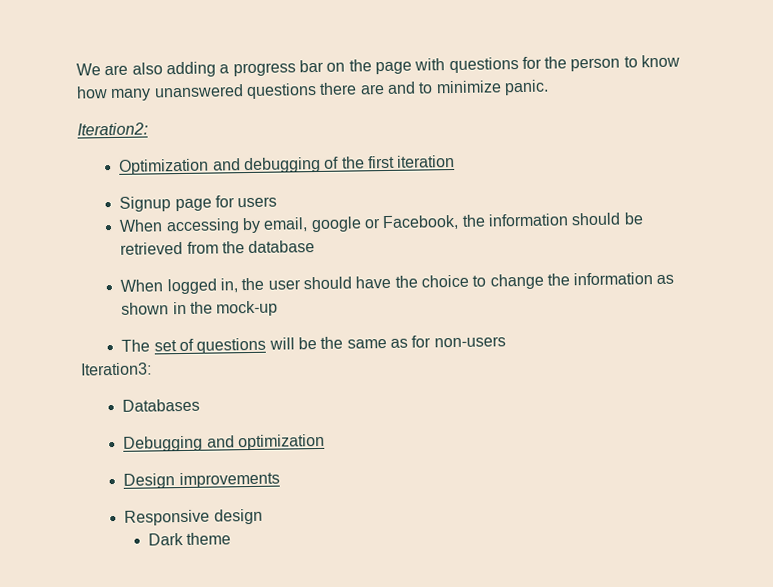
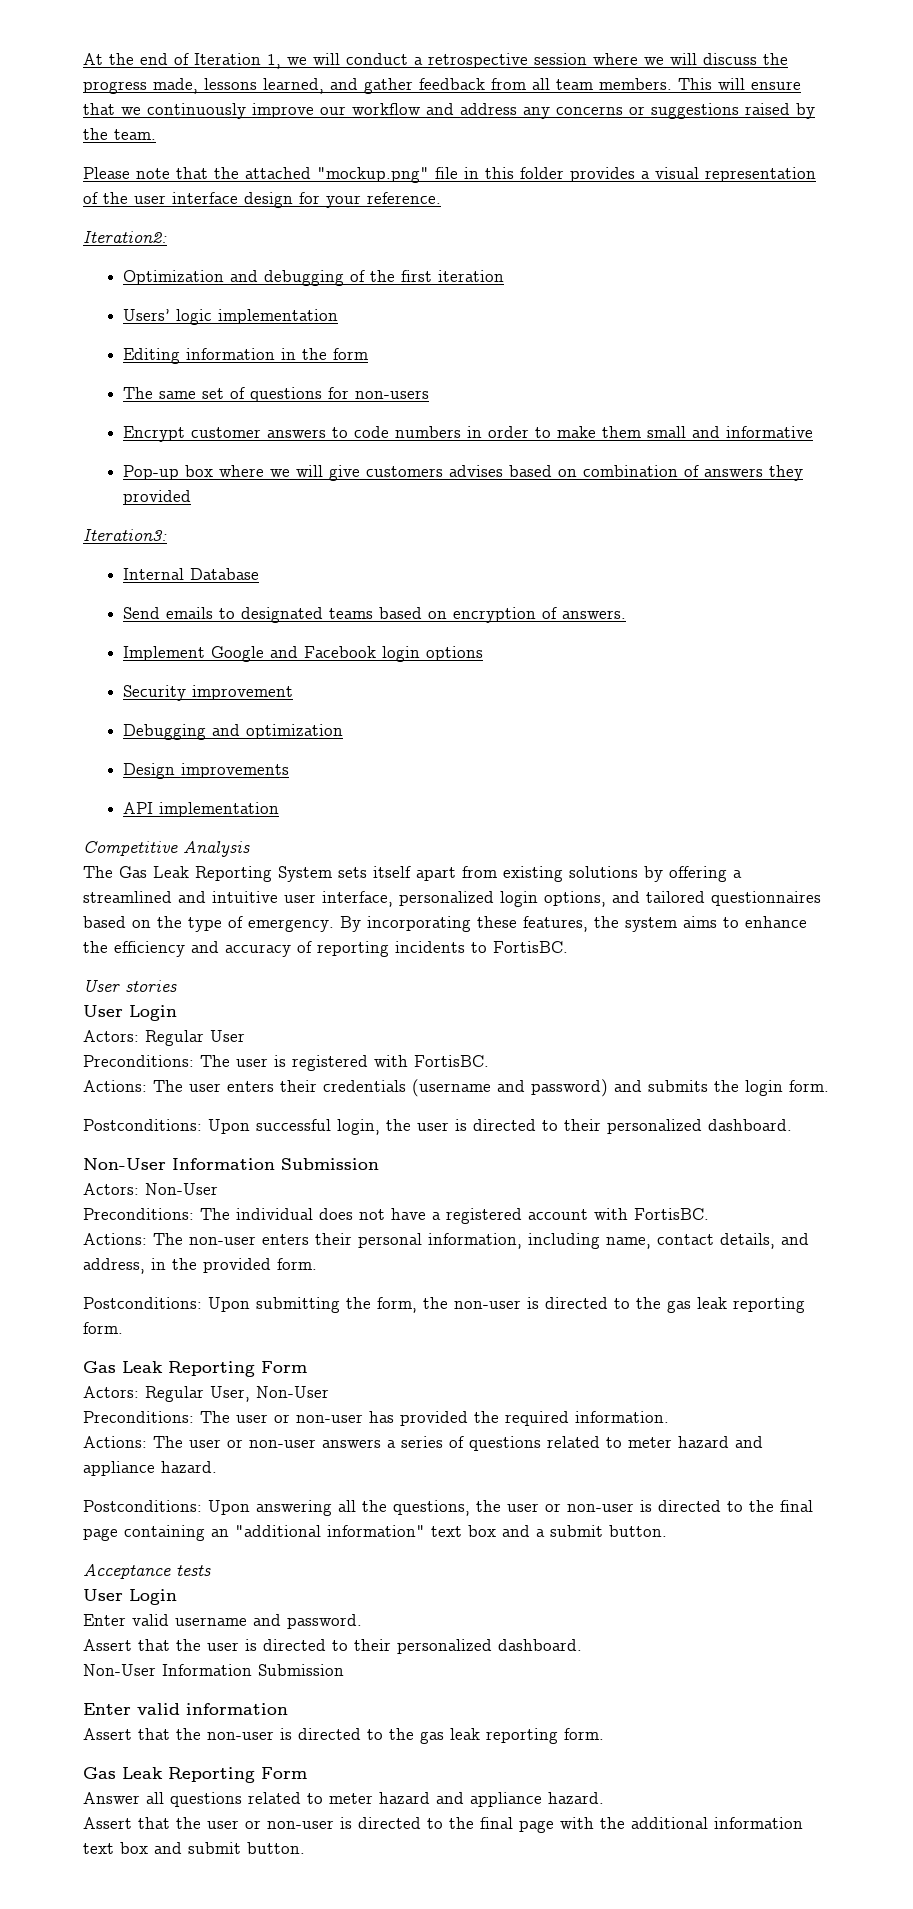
[76,54,681,78] [76,79,549,102] We are also adding a progress bar on the page with questions for the person to know how many unanswered questions there are and to minimize panic. -> [83,53,788,69] [83,78,801,94] [83,103,815,119] [83,128,156,140] [83,167,816,183] [83,192,441,208] At the end of Iteration 1, we will conduct a retrospective session where we will discuss the progress made, lessons learned, and gather feedback from all team members. This will ensure that we continuously improve our workflow and address any concerns or suggestions raised by the team. // Please note that the attached "mockup.png" file in this folder provides a visual representation of the user interface design for your reference.
[119,195,278,212] [119,212,644,235] [120,240,316,255] [120,272,675,295] [121,300,279,317] [121,339,151,352] Signup page for users // When accessing by email, google or Facebook, the information should be retrieved from the database // When logged in, the user should have the choice to change the information as shown in the mock-up // The -> [122,309,338,325] [122,348,368,364] [122,387,196,399] Users’ logic implementation // Editing information in the form // The same
[268,335,506,350] [80,362,152,376] [122,398,201,412] will be the same as for non-users // Iteration3: // Databases -> [327,387,429,399] [122,426,813,442] [122,465,803,481] [122,490,191,505] [83,529,167,541] [122,568,259,580] [122,607,626,623] [122,646,483,662] [122,685,293,701] for non-users // Encrypt customer answers to code numbers in order to make them small and informative // Pop-up box where we will give customers advises based on combination of answers they provided // Iteration3: // Internal Database // Send emails to designated teams based on encryption of answers. // Implement Google and Facebook login options // Security improvement
[124,508,263,526] [148,532,232,546] Responsive design // Dark theme -> [122,802,279,817] [83,841,250,857] [83,866,742,882] [83,891,821,907] [83,916,807,932] [83,941,568,957] [83,979,177,992] [83,1005,177,1021] [83,1030,245,1046] [83,1055,489,1071] [83,1079,829,1097] [83,1119,792,1135] [83,1158,379,1170] [83,1183,218,1195] [83,1208,709,1224] [83,1233,809,1249] [83,1258,317,1274] [83,1297,805,1313] [83,1322,123,1334] [83,1361,307,1377] [83,1386,329,1402] [83,1411,669,1426] [83,1436,763,1451] [83,1461,217,1476] [83,1500,813,1516] [83,1525,667,1541] [83,1564,211,1579] [83,1589,177,1605] [83,1614,362,1629] [83,1639,582,1654] [83,1664,344,1676] [83,1703,288,1715] [83,1728,604,1744] [83,1767,307,1783] [83,1792,604,1807] [83,1817,803,1833] [83,1842,305,1854] API implementation // Competitive Analysis // The Gas Leak Reporting System sets itself apart from existing solutions by offering a streamlined and intuitive user interface, personalized login options, and tailored questionnaires based on the type of emergency. By incorporating these features, the system aims to enhance the efficiency and accuracy of reporting incidents to FortisBC. // User stories // User Login // Actors: Regular User // Preconditions: The user is registered with FortisBC. // Actions: The user enters their credentials (username and password) and submits the login form. // Postconditions: Upon successful login, the user is directed to their personalized dashboard. // Non-User Information Submission // Actors: Non-User // Preconditions: The individual does not have a registered account with FortisBC. // Actions: The non-user enters their personal information, including name, contact details, and address, in the provided form. // Postconditions: Upon submitting the form, the non-user is directed to the gas leak reporting form. // Gas Leak Reporting Form // Actors: Regular User, Non-User // Preconditions: The user or non-user has provided the required information. // Actions: The user or non-user answers a series of questions related to meter hazard and appliance hazard. // Postconditions: Upon answering all the questions, the user or non-user is directed to the final page containing an "additional information" text box and a submit button. // Acceptance tests // User Login // Enter valid username and password. // Assert that the user is directed to their personalized dashboard. // Non-User Information Submission // Enter valid information // Assert that the non-user is directed to the gas leak reporting form. // Gas Leak Reporting Form // Answer all questions related to meter hazard and appliance hazard. // Assert that the user or non-user is directed to the final page with the additional information text box and submit button.

